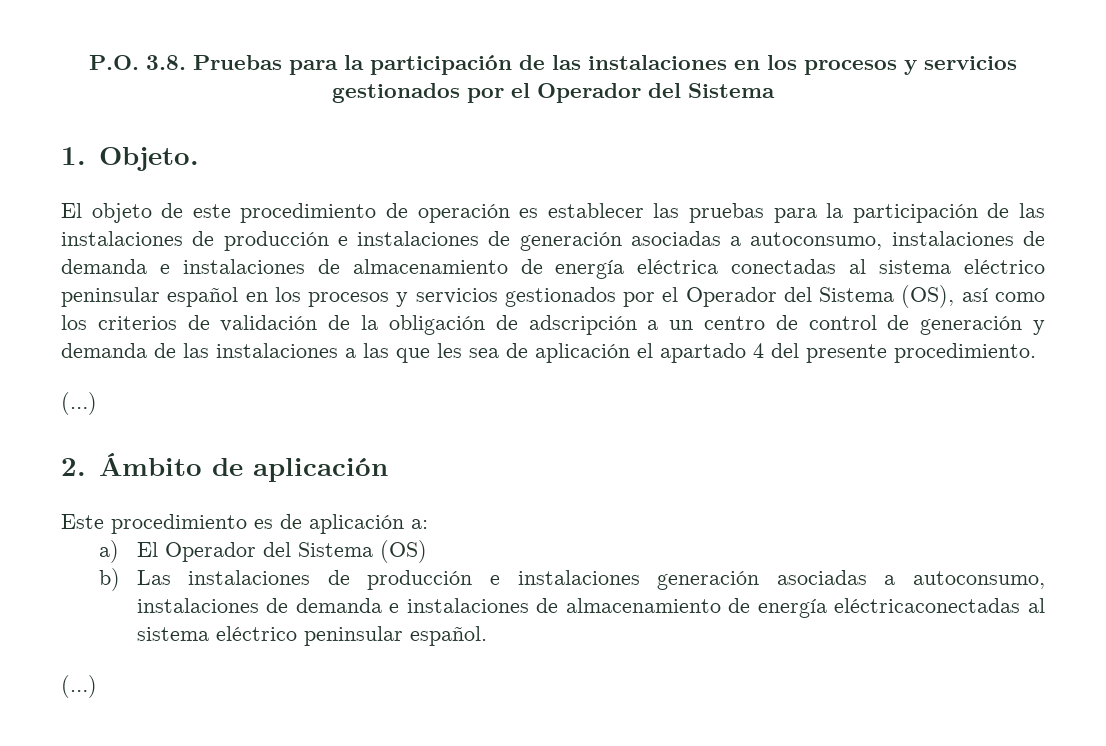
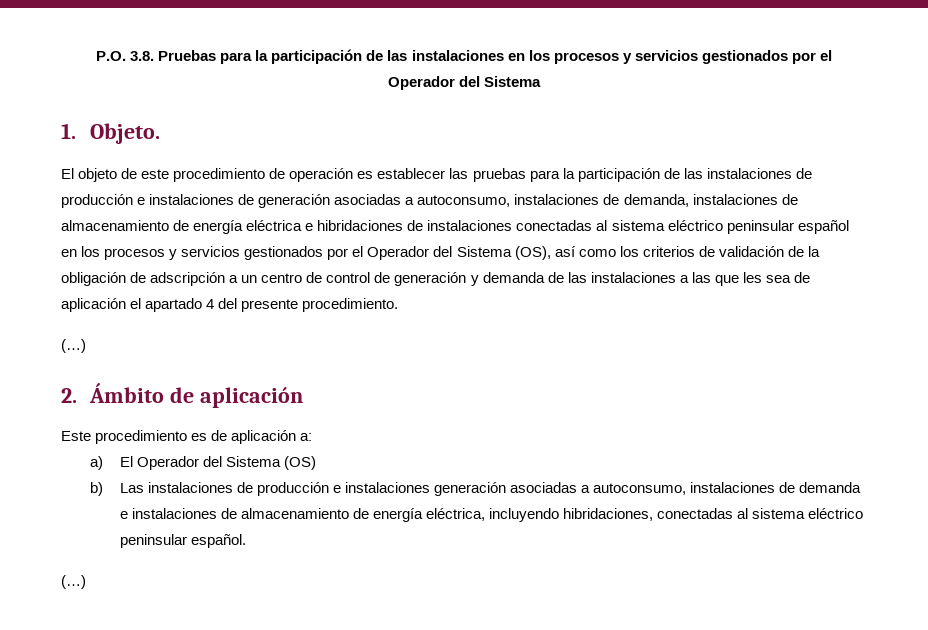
[61,259,170,274] demanda e -> [623,194,689,207] demanda,
(719, 266) none -> [305,220,513,231] e hibridaciones de instalaciones
[834,598,1021,613] eléctricaconectadas -> [426,508,734,522] eléctrica, incluyendo hibridaciones, conectadas

